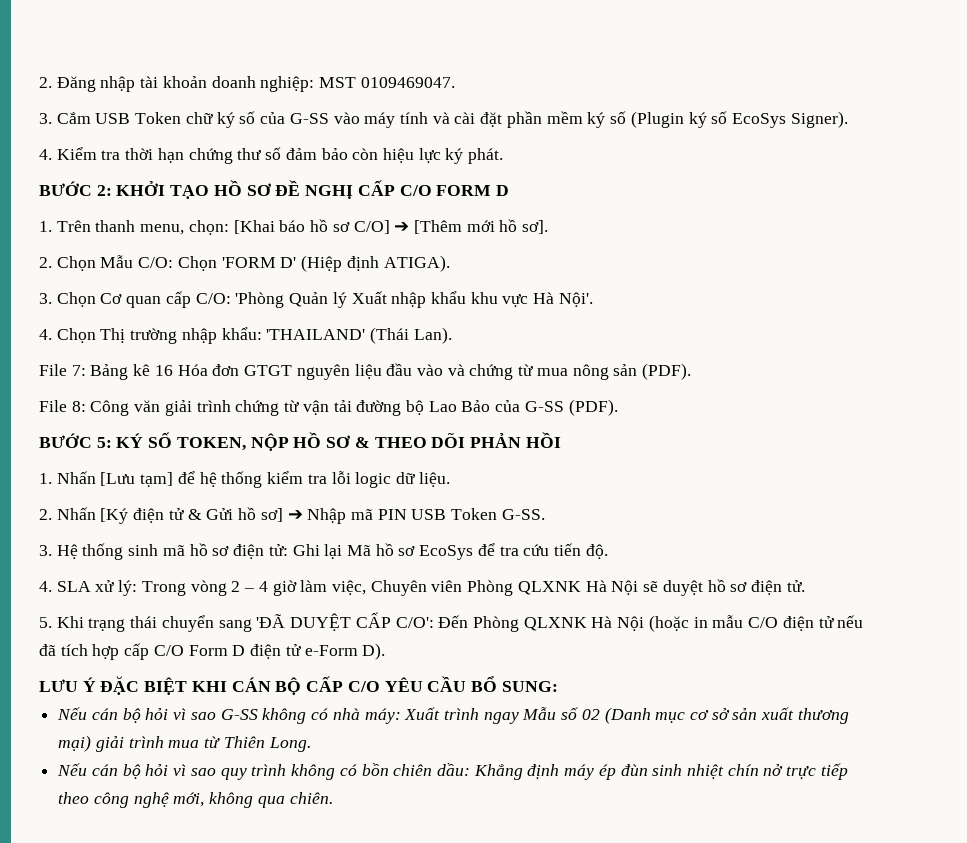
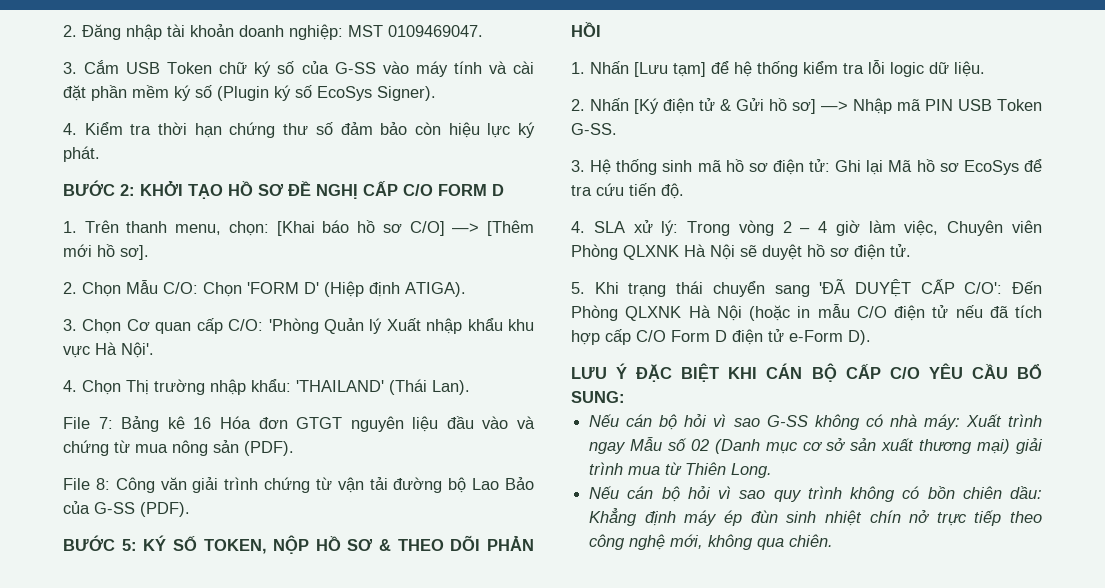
[394,222,410,232] ➔ -> [452,223,480,233] —>
[287,510,303,520] ➔ -> [821,101,848,111] —>

